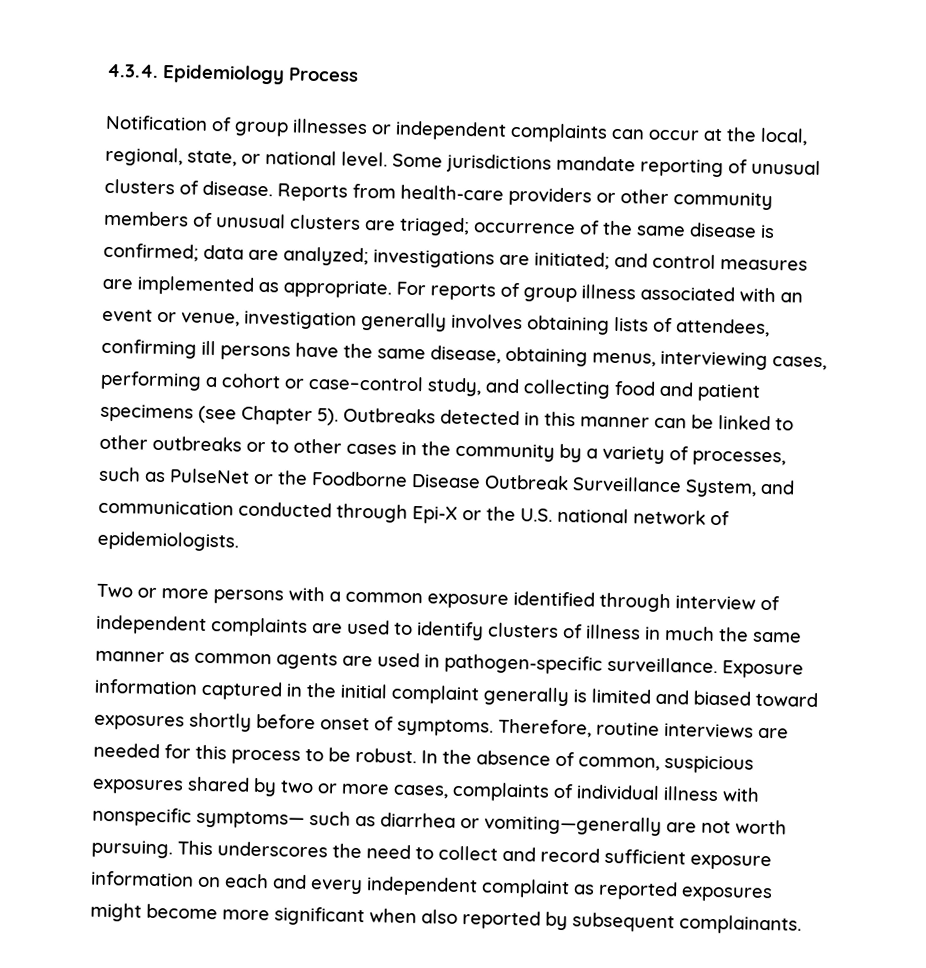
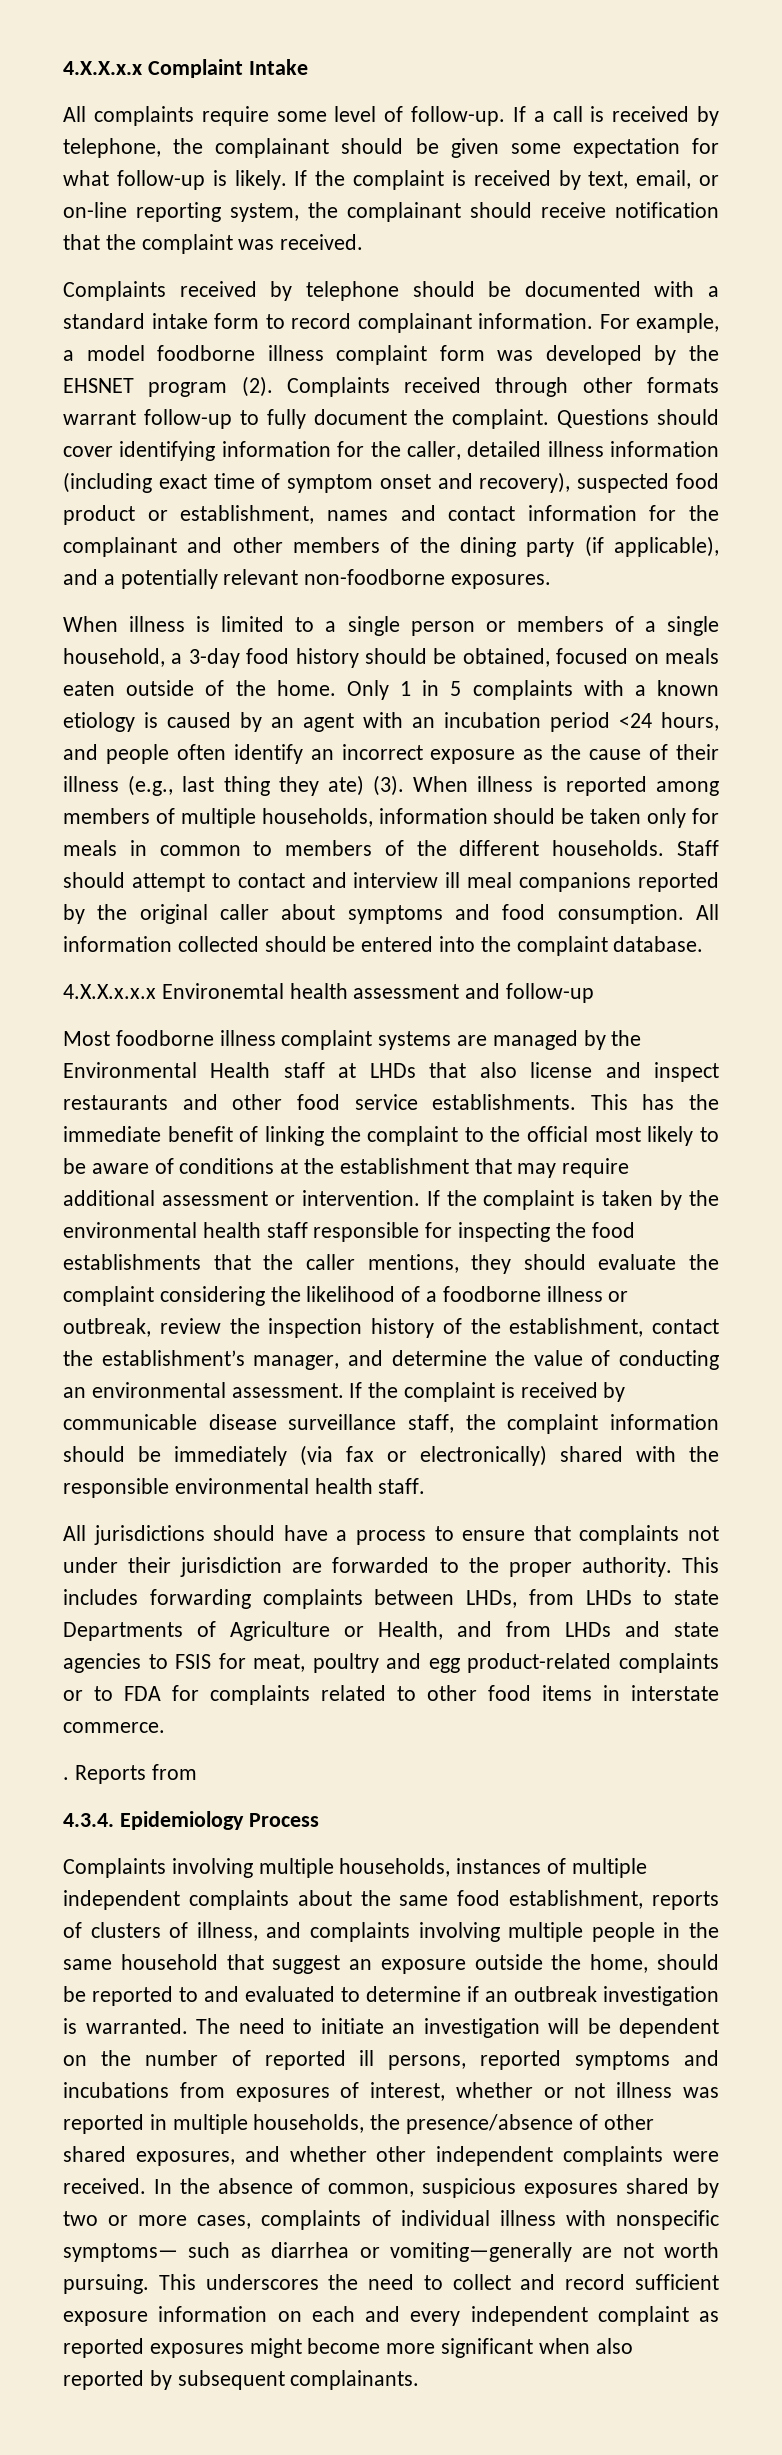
[106,63,359,85] [105,114,808,146] [105,146,821,178] [104,178,773,211] [104,210,775,239] [103,242,808,271] [102,275,803,303] [102,308,770,338] [101,338,827,371] [100,370,761,402] [100,403,794,431] [99,434,786,467] [98,466,795,498] [98,499,730,526] [97,530,239,552] [96,583,780,613] [95,614,802,643] [95,650,804,679] [94,678,818,708] [94,712,789,739] [93,742,417,765] 4.3.4. Epidemiology Process // Notification of group illnesses or independent complaints can occur at the local, regional, state, or national level. Some jurisdictions mandate reporting of unusual clusters of disease. Reports from health-care providers or other community members of unusual clusters are triaged; occurrence of the same disease is confirmed; data are analyzed; investigations are initiated; and control measures are implemented as appropriate. For reports of group illness associated with an event or venue, investigation generally involves obtaining lists of attendees, confirming ill persons have the same disease, obtaining menus, interviewing cases, performing a cohort or case–control study, and collecting food and patient specimens (see Chapter 5). Outbreaks detected in this manner can be linked to other outbreaks or to other cases in the community by a variety of processes, such as PulseNet or the Foodborne Disease Outbreak Surveillance System, and communication conducted through Epi-X or the U.S. national network of epidemiologists. // Two or more persons with a common exposure identified through interview of independent complaints are used to identify clusters of illness in much the same manner as common agents are used in pathogen-specific surveillance. Exposure information captured in the initial complaint generally is limited and biased toward exposures shortly before onset of symptoms. Therefore, routine interviews are needed for this process to be robust. -> [63,59,308,78] [63,106,719,126] [63,138,719,158] [63,170,720,190] [63,202,719,222] [63,234,364,254] [63,281,719,301] [63,313,719,333] [63,345,719,365] [63,376,719,397] [63,409,719,429] [63,441,719,461] [63,472,719,493] [63,505,719,525] [63,536,719,557] [63,569,552,589] [63,616,720,636] [63,648,719,668] [63,680,719,700] [63,712,719,732] [63,744,719,764] [63,775,719,796] [63,808,720,828] [63,840,719,856] [63,872,720,892] [63,904,719,924] [63,936,704,956] [63,983,595,1003] [63,1030,642,1050] [63,1062,720,1082] [63,1094,719,1110] [63,1126,719,1146] [63,1158,630,1178] [63,1190,719,1210] [63,1222,635,1242] [63,1254,719,1274] [63,1286,629,1306] [63,1318,719,1338] [63,1350,719,1370] [63,1382,626,1402] [63,1414,719,1434] [63,1445,719,1466] [63,1478,426,1498] [63,1525,720,1545] [63,1557,719,1577] [63,1589,719,1609] [63,1621,719,1641] [63,1653,719,1673] [63,1685,719,1705] [63,1722,165,1733] [63,1764,197,1784] [63,1811,319,1830] [63,1858,647,1878] [63,1890,719,1910] [63,1922,720,1942] [63,1954,719,1974] [63,1986,719,2006] [63,2018,719,2038] [63,2050,720,2070] [63,2082,719,2102] [63,2114,654,2134] [63,2146,719,2166] [63,2178,146,2194] 4.X.X.x.x Complaint Intake // All complaints require some level of follow-up. If a call is received by telephone, the complainant should be given some expectation for what follow-up is likely. If the complaint is received by text, email, or on-line reporting system, the complainant should receive notification that the complaint was received. // Complaints received by telephone should be documented with a standard intake form to record complainant information. For example, a model foodborne illness complaint form was developed by the EHSNET program (2). Complaints received through other formats warrant follow-up to fully document the complaint. Questions should cover identifying information for the caller, detailed illness information (including exact time of symptom onset and recovery), suspected food product or establishment, names and contact information for the complainant and other members of the dining party (if applicable), and a potentially relevant non-foodborne exposures. // When illness is limited to a single person or members of a single household, a 3-day food history should be obtained, focused on meals eaten outside of the home. Only 1 in 5 complaints with a known etiology is caused by an agent with an incubation period <24 hours, and people often identify an incorrect exposure as the cause of their illness (e.g., last thing they ate) (3). When illness is reported among members of multiple households, information should be taken only for meals in common to members of the different households. Staff should attempt to contact and interview ill meal companions reported by the original caller about symptoms and food consumption. All information collected should be entered into the complaint database. // 4.X.X.x.x.x Environemtal health assessment and follow-up // Most foodborne illness complaint systems are managed by the Environmental Health staff at LHDs that also license and inspect restaurants and other food service establishments. This has the immediate benefit of linking the complaint to the official most likely to be aware of conditions at the establishment that may require additional assessment or intervention. If the complaint is taken by the environmental health staff responsible for inspecting the food establishments that the caller mentions, they should evaluate the complaint considering the likelihood of a foodborne illness or outbreak, review the inspection history of the establishment, contact the establishment’s manager, and determine the value of conducting an environmental assessment. If the complaint is received by communicable disease surveillance staff, the complaint information should be immediately (via fax or electronically) shared with the responsible environmental health staff. // All jurisdictions should have a process to ensure that complaints not under their jurisdiction are forwarded to the proper authority. This includes forwarding complaints between LHDs, from LHDs to state Departments of Agriculture or Health, and from LHDs and state agencies to FSIS for meat, poultry and egg product-related complaints or to FDA for complaints related to other food items in interstate commerce. // . Reports from // 4.3.4. Epidemiology Process // Complaints involving multiple households, instances of multiple independent complaints about the same food establishment, reports of clusters of illness, and complaints involving multiple people in the same household that suggest an exposure outside the home, should be reported to and evaluated to determine if an outbreak investigation is warranted. The need to initiate an investigation will be dependent on the number of reported ill persons, reported symptoms and incubations from exposures of interest, whether or not illness was reported in multiple households, the presence/absence of other shared exposures, and whether other independent complaints were received.

